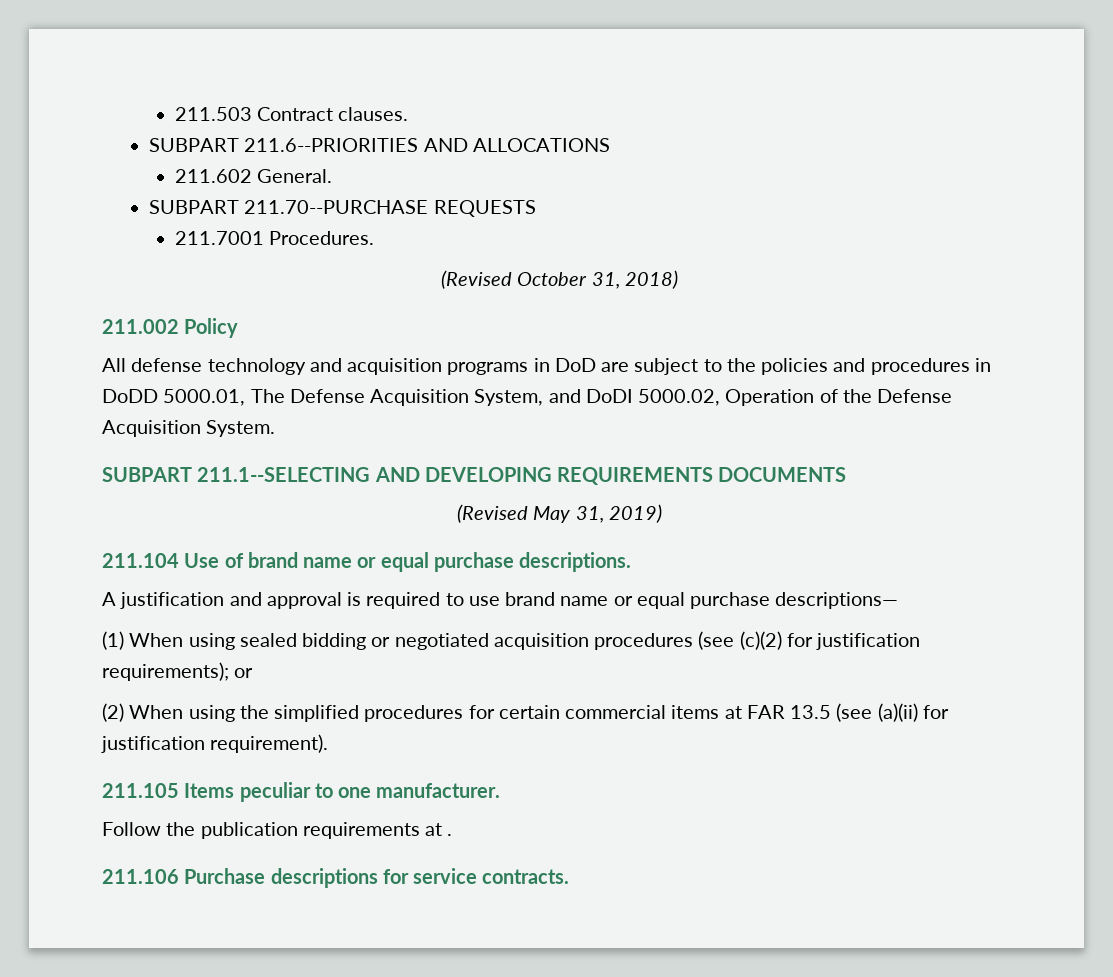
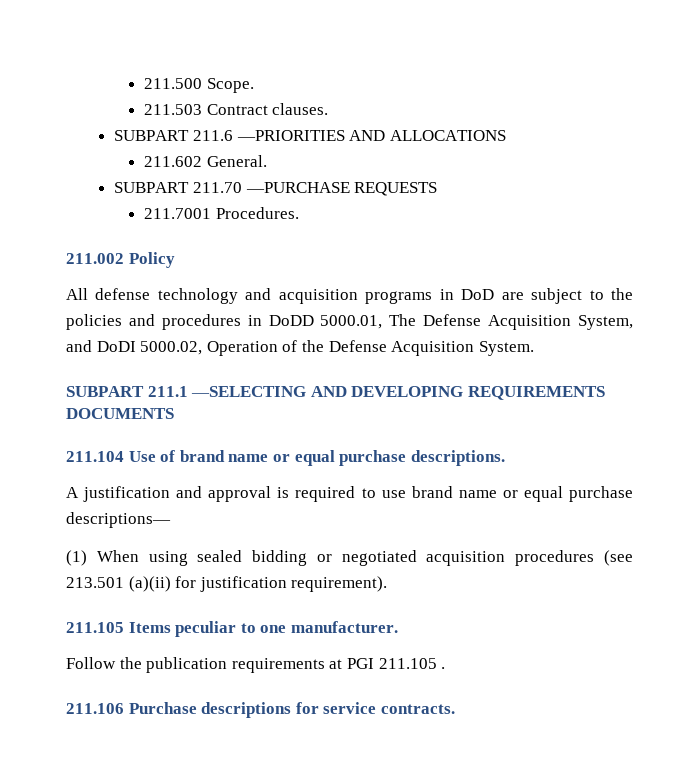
(174, 114) none -> [143,78,254,93] 211.500 Scope. //
[244,138,419,152] 211.6--PRIORITIES -> [192,130,345,141] 211.6 —PRIORITIES
[244,200,429,214] 211.70--PURCHASE -> [192,182,350,193] 211.70 —PURCHASE
[441,270,678,289] // (Revised October 31, 2018) -> (299, 213) none
[197,467,371,482] 211.1--SELECTING -> [147,386,307,397] 211.1 —SELECTING
[457,504,662,523] // (Revised May 31, 2019) -> (174, 413) none
[739,631,921,650] [102,662,254,681] [102,703,873,722] (c)(2) for justification requirements); or // (2) When using the simplified procedures for certain commercial items at FAR 13.5 (see -> [66,577,124,588] 213.501
(443, 829) none -> [346,658,437,669] PGI 211.105

